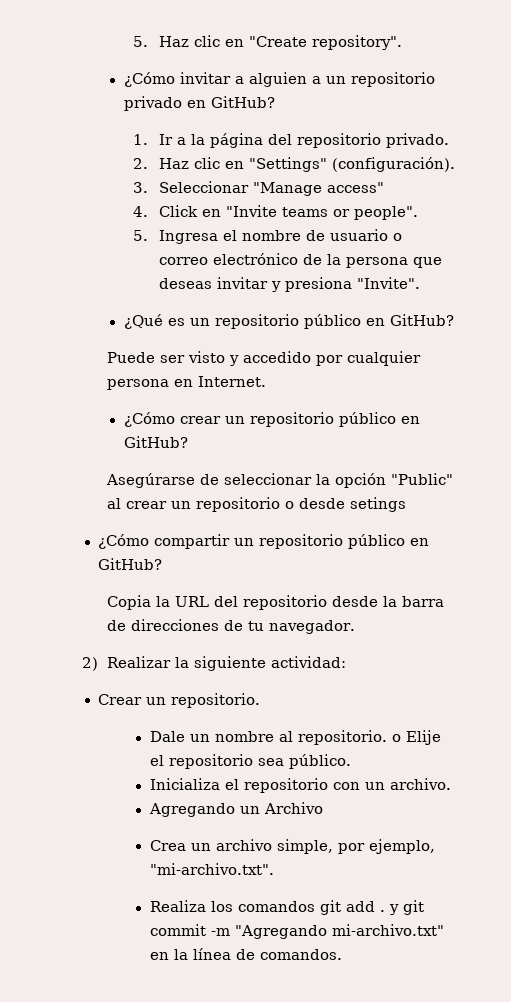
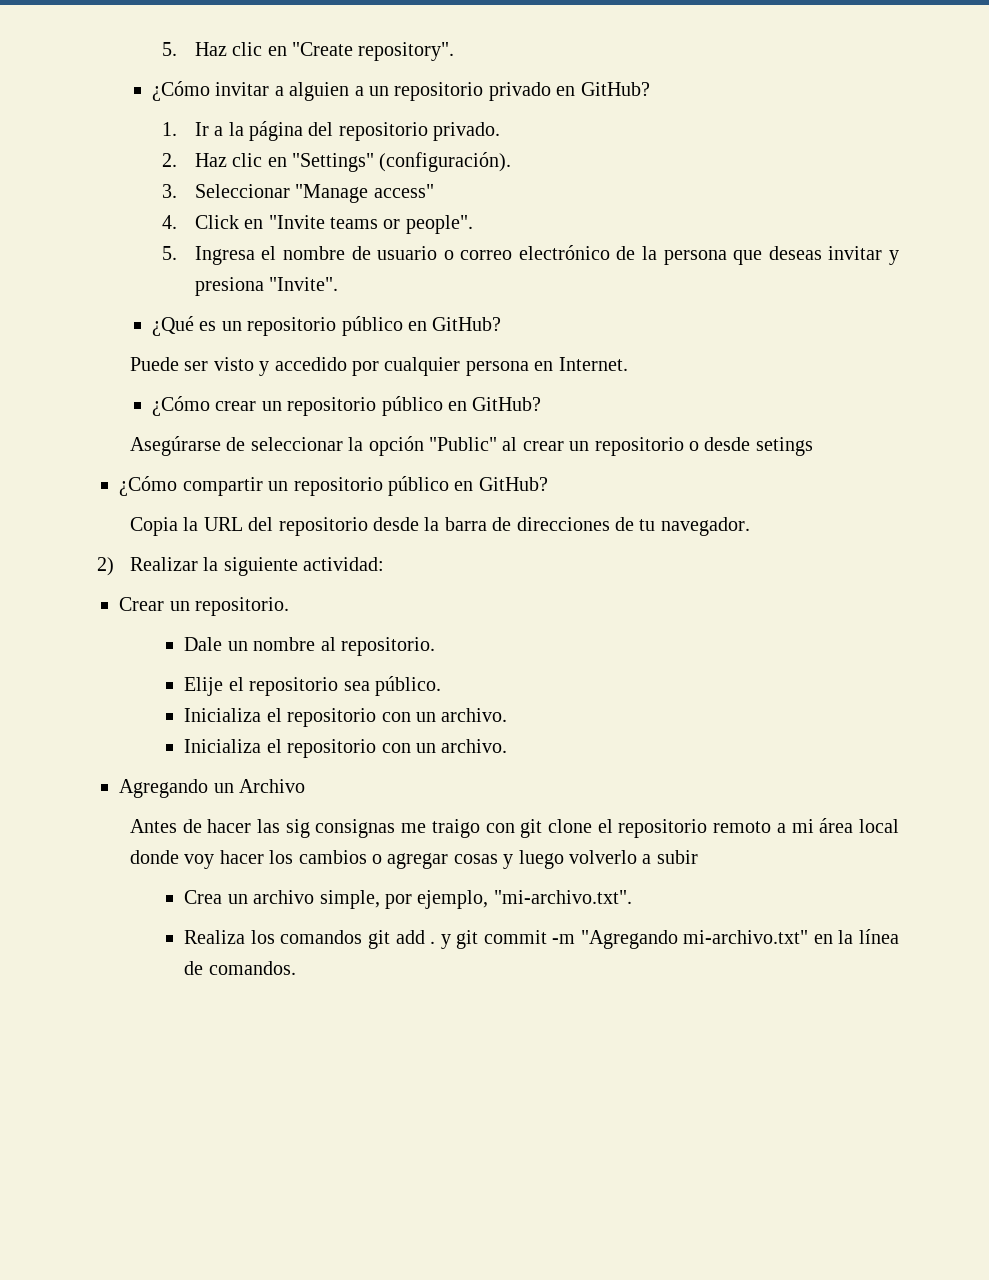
[391,734,401,742] o -> (435, 646) //
[148,802,323,817] Agregando un Archivo -> [184,739,508,758] [119,779,306,798] [129,818,899,838] [129,850,698,869] Inicializa el repositorio con un archivo. // Agregando un Archivo // Antes de hacer las sig consignas me traigo con git clone el repositorio remoto a mi área local donde voy hacer los cambios o agregar cosas y luego volverlo a subir

